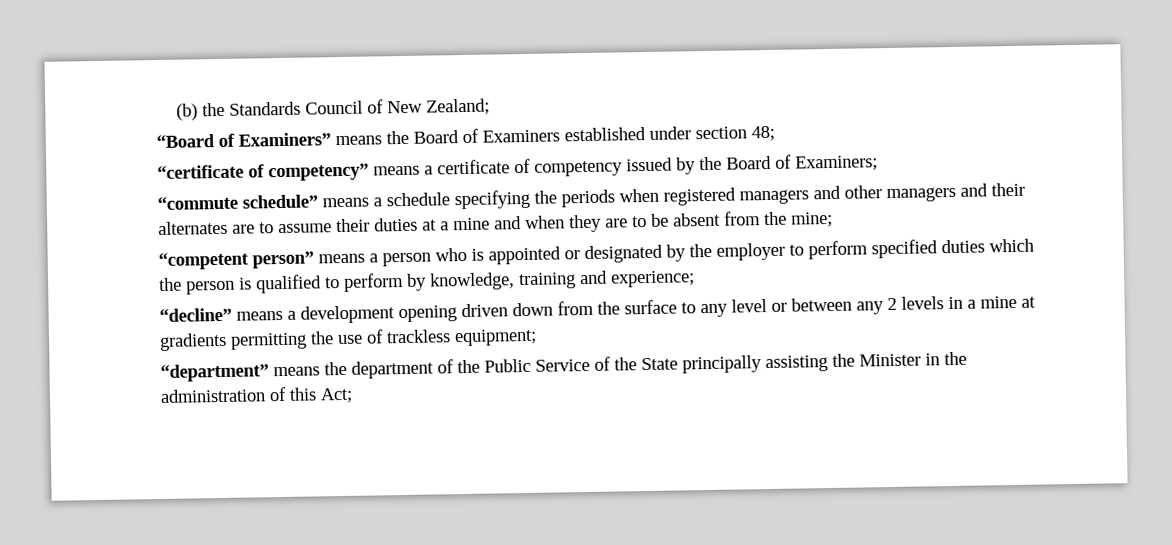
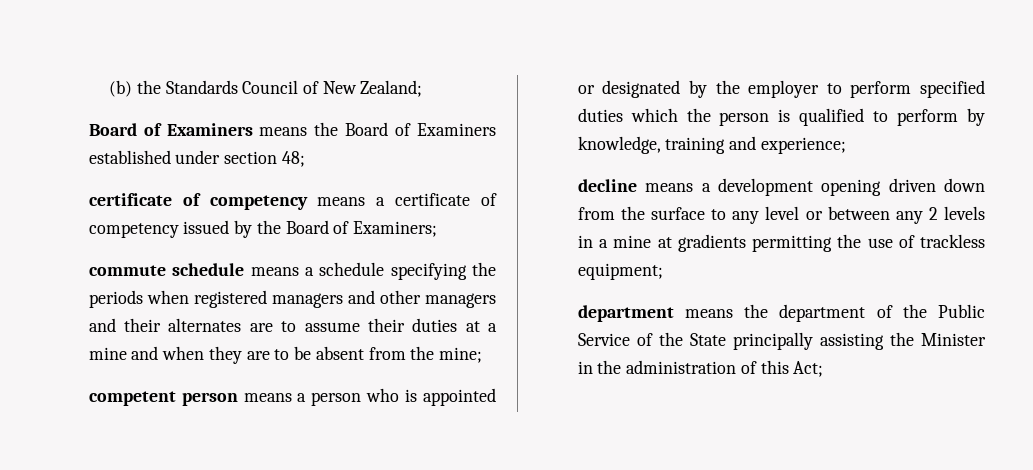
[155,132,331,149] “Board of Examiners” -> [88,123,253,136] Board of Examiners
[156,163,369,182] “certificate of competency” -> [88,193,308,210] certificate of competency
[156,194,318,211] “commute schedule” -> [88,263,245,276] commute schedule
[157,251,314,271] “competent person” -> [88,391,238,406] competent person
[158,307,232,323] “decline” -> [577,179,637,192] decline
[159,363,269,383] “department” -> [577,305,674,322] department

